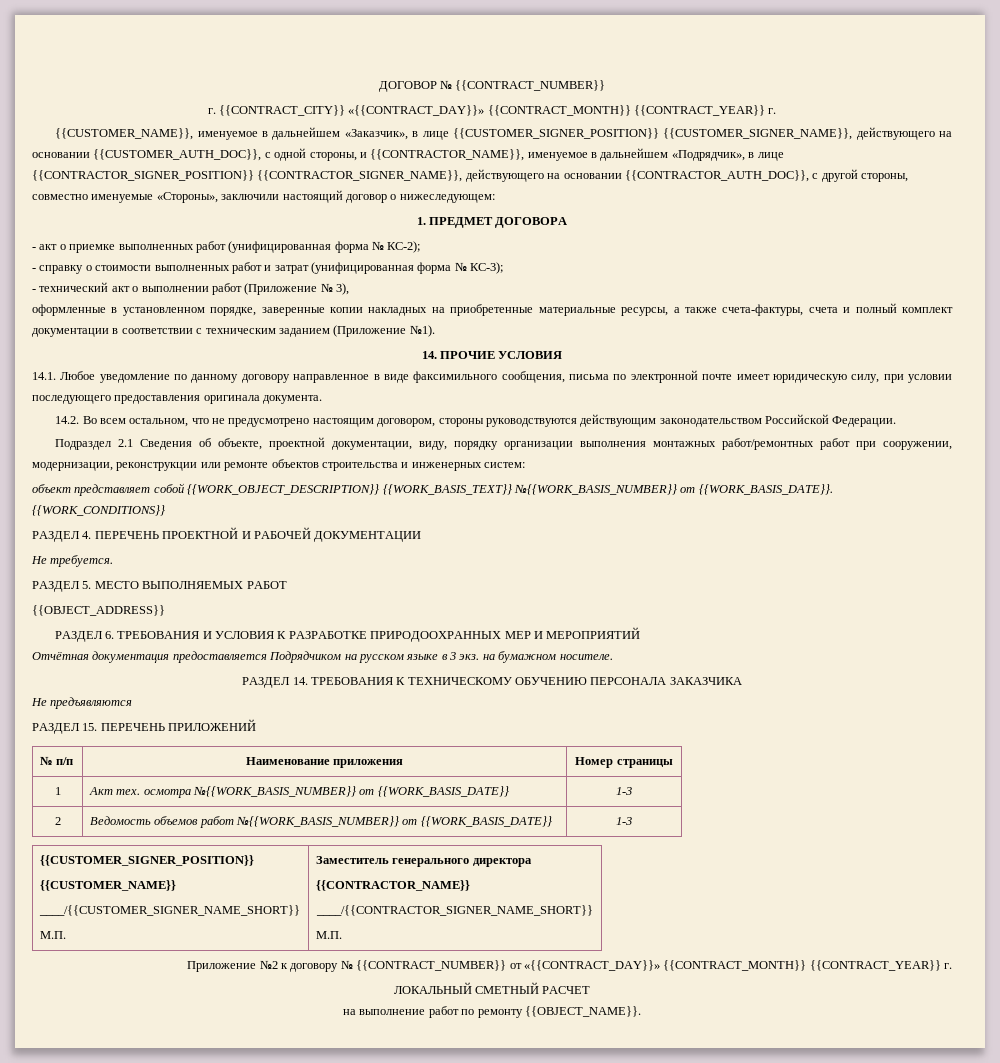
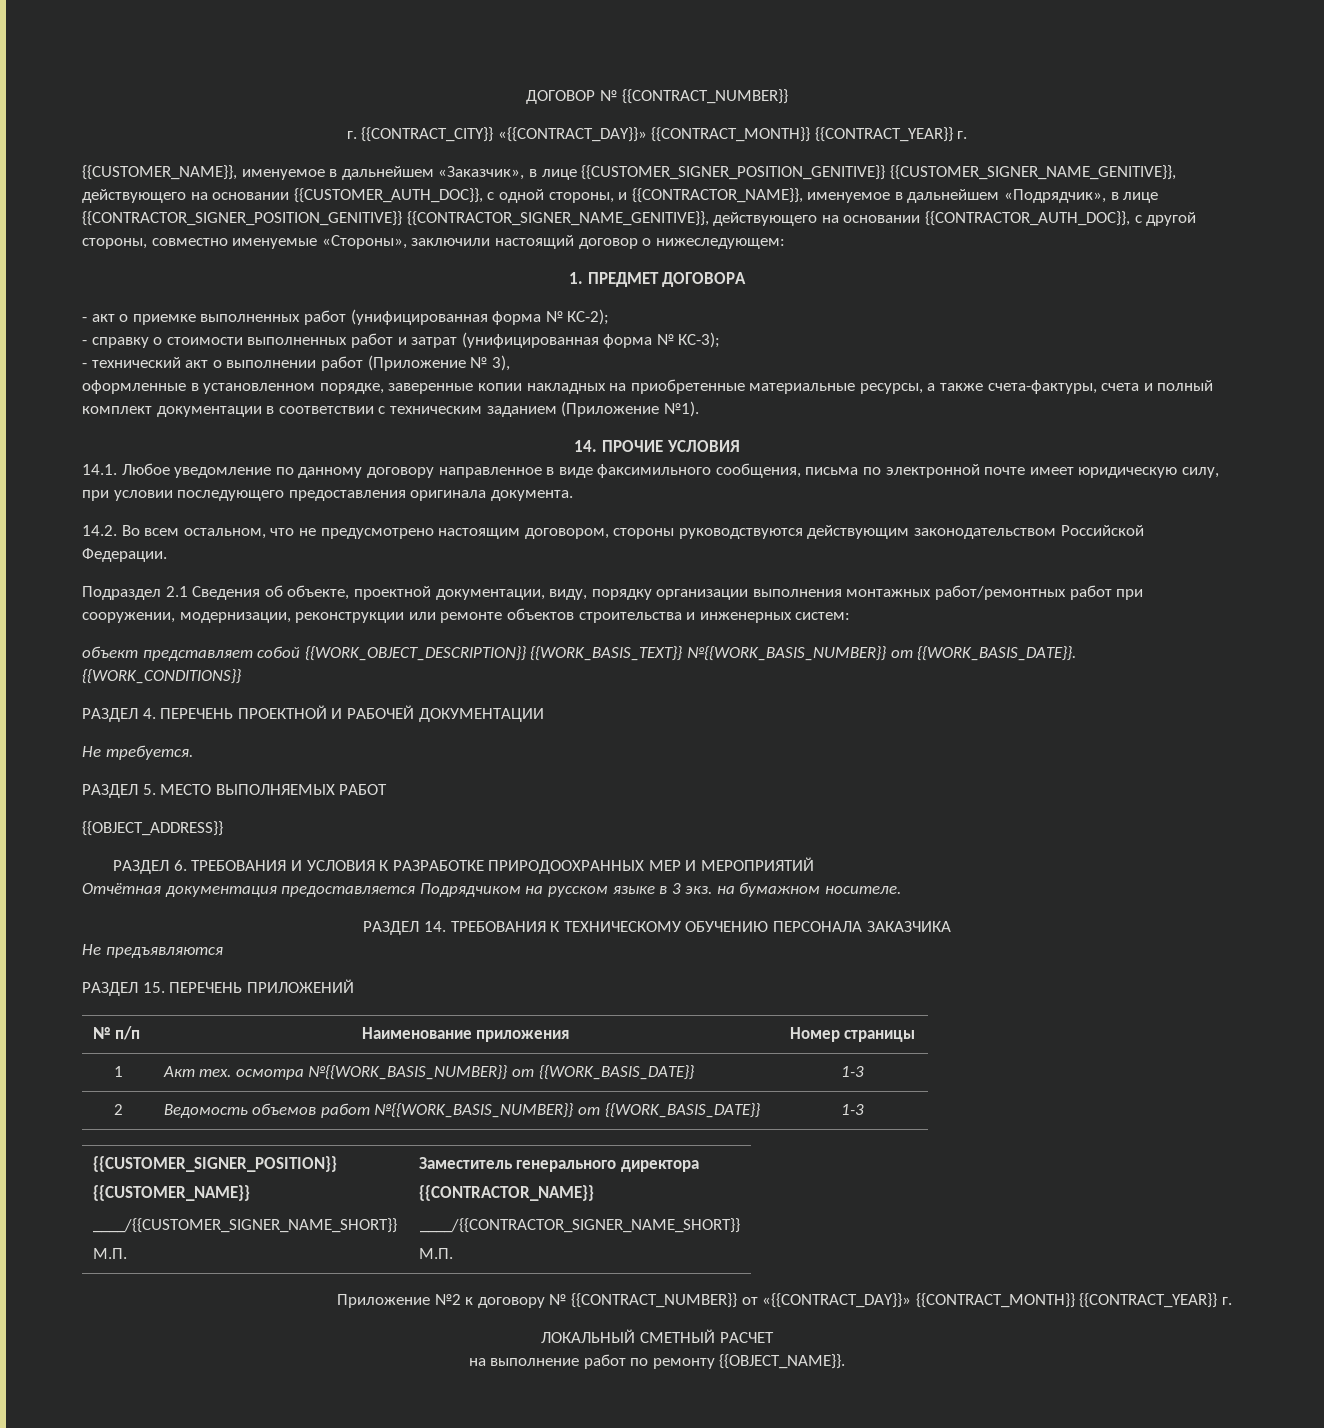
[452,128,853,140] {{CUSTOMER_SIGNER_POSITION}} {{CUSTOMER_SIGNER_NAME}}, -> [581,165,1176,180] {{CUSTOMER_SIGNER_POSITION_GENITIVE}} {{CUSTOMER_SIGNER_NAME_GENITIVE}},
[32,170,463,182] {{CONTRACTOR_SIGNER_POSITION}} {{CONTRACTOR_SIGNER_NAME}}, -> [82,211,709,226] {{CONTRACTOR_SIGNER_POSITION_GENITIVE}} {{CONTRACTOR_SIGNER_NAME_GENITIVE}},

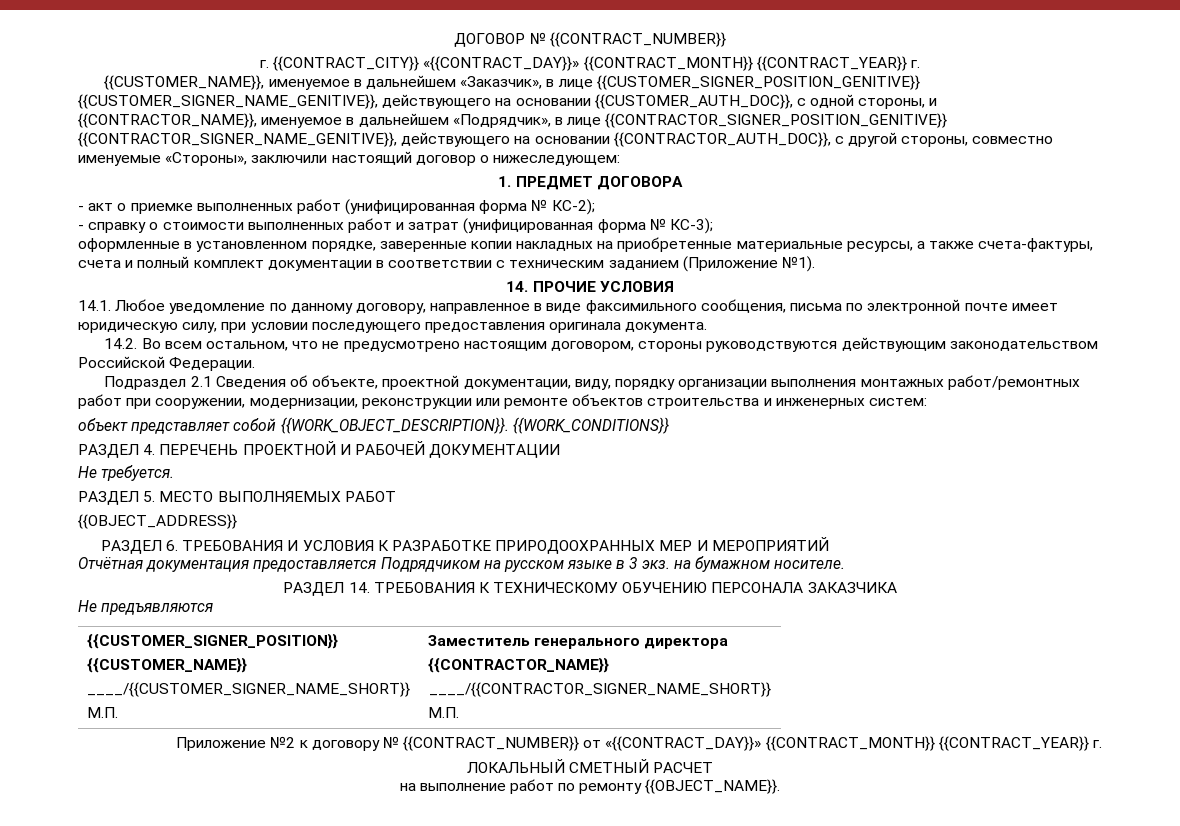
[82,355,510,371] // - технический акт о выполнении работ (Приложение № 3), -> (714, 226) none
[366,467,434,478] договору -> [355,303,426,314] договору,
[304,646,1077,661] {{WORK_OBJECT_DESCRIPTION}} {{WORK_BASIS_TEXT}} №{{WORK_BASIS_NUMBER}} от {{WORK_BASIS_DATE}}. -> [280,417,509,434] {{WORK_OBJECT_DESCRIPTION}}.
[82,979,354,996] [92,1026,141,1040] [361,1027,570,1042] [789,1027,916,1042] [113,1066,123,1077] [162,1065,694,1080] [841,1066,864,1077] [113,1104,123,1115] [163,1103,760,1118] [841,1104,864,1115] // РАЗДЕЛ 15. ПЕРЕЧЕНЬ ПРИЛОЖЕНИЙ // № п/п | Наименование приложения | Номер страницы // 1 | Акт тех. осмотра №{{WORK_BASIS_NUMBER}} от {{WORK_BASIS_DATE}} | 1-3 // 2 | Ведомость объемов работ №{{WORK_BASIS_NUMBER}} от {{WORK_BASIS_DATE}} | 1-3 -> (214, 609) none

